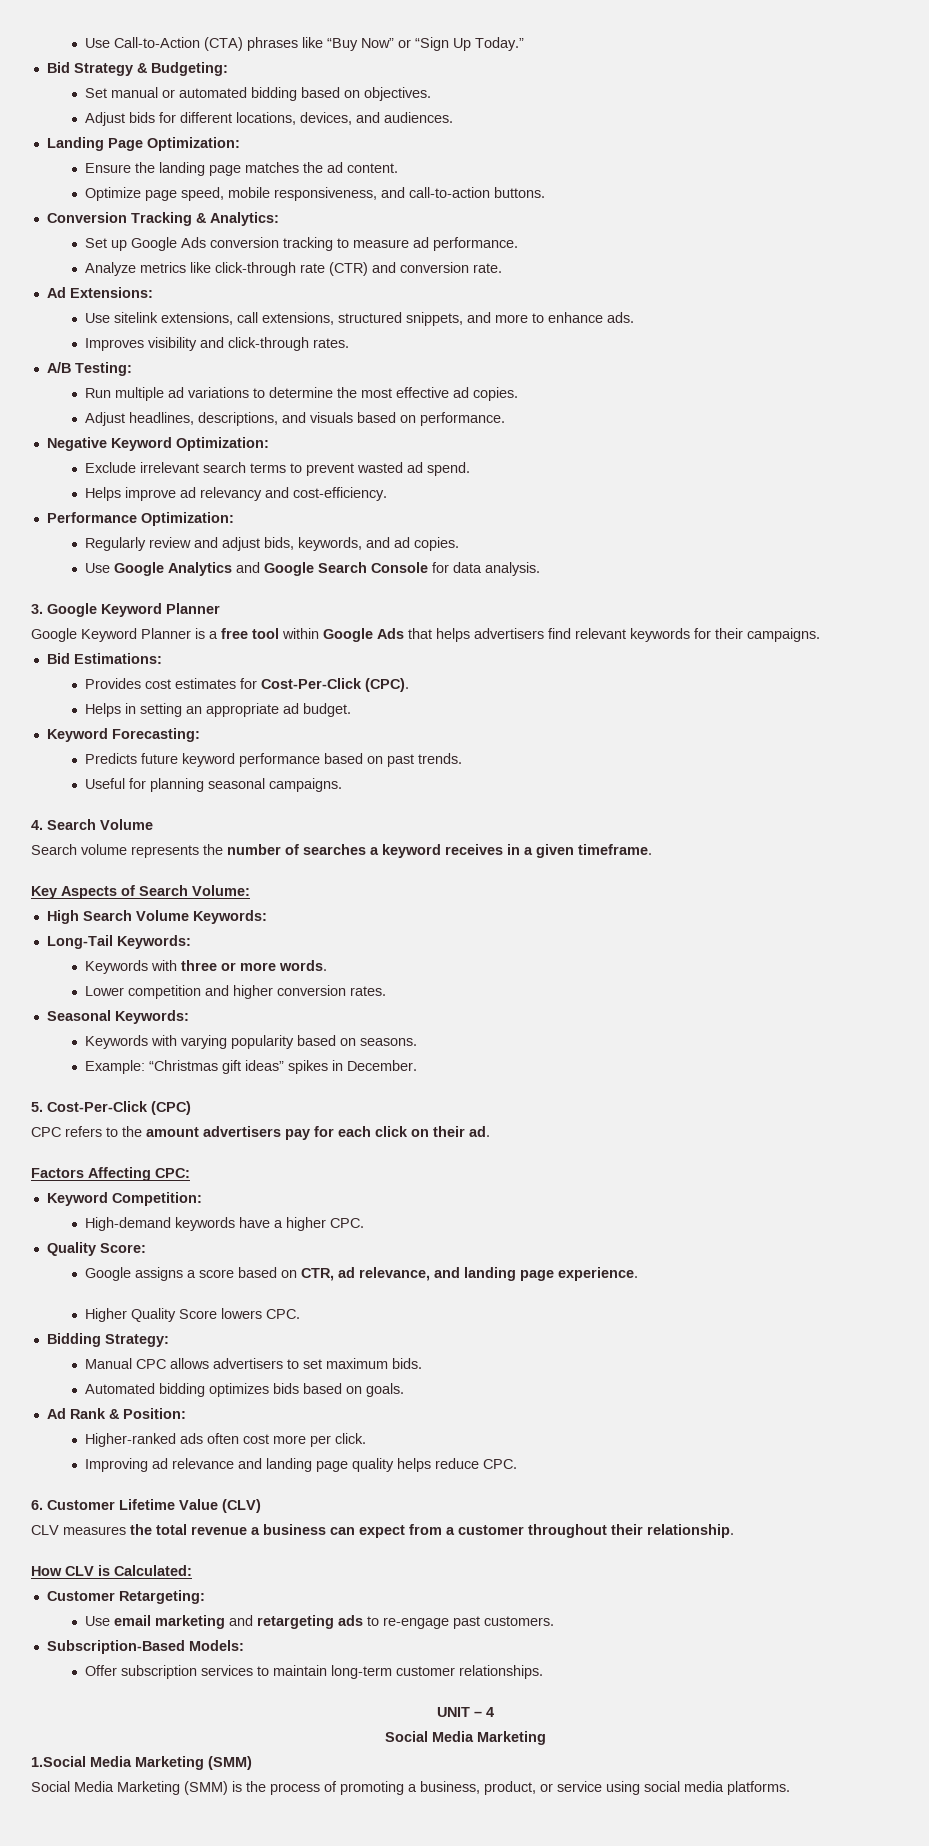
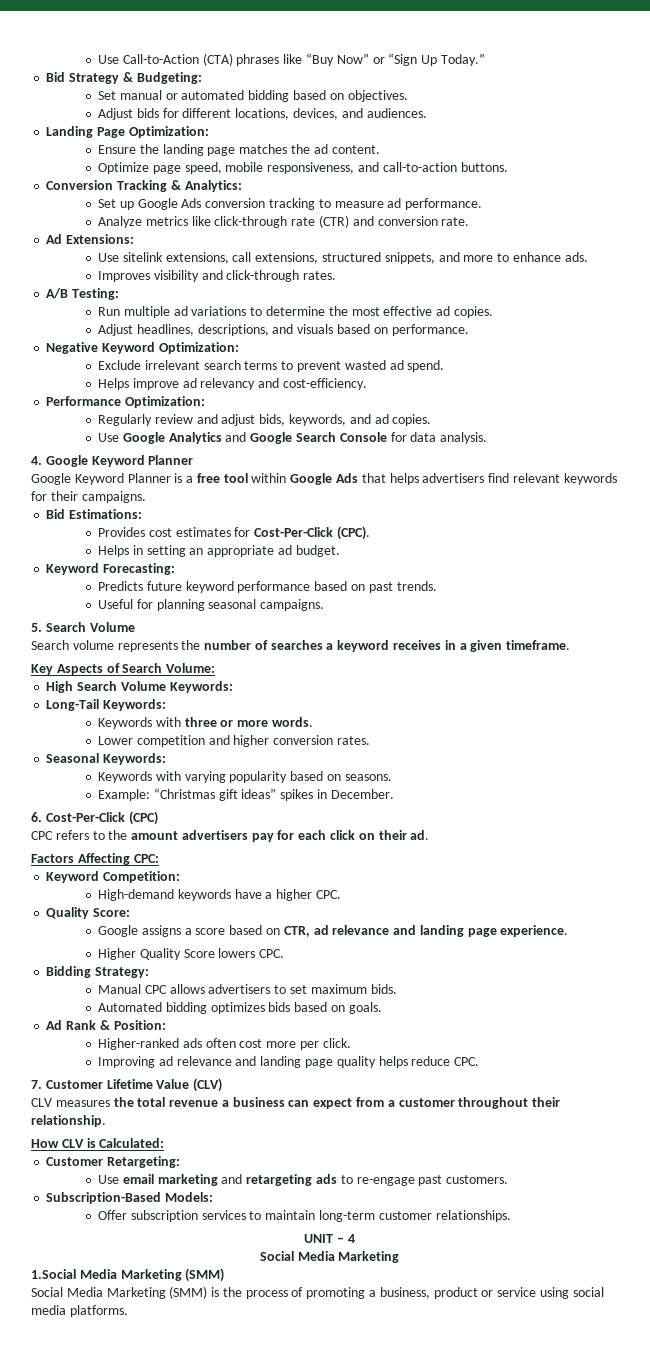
[31,604,43,614] 3. -> [31,456,42,465] 4.
[31,820,43,830] 4. -> [31,623,42,632] 5.
[31,1102,43,1112] 5. -> [31,812,42,822] 6.
[359,1267,431,1281] relevance, -> [332,925,390,935] relevance
[31,1500,43,1510] 6. -> [31,1080,42,1089] 7.
[484,1781,536,1795] product, -> [433,1287,478,1299] product

